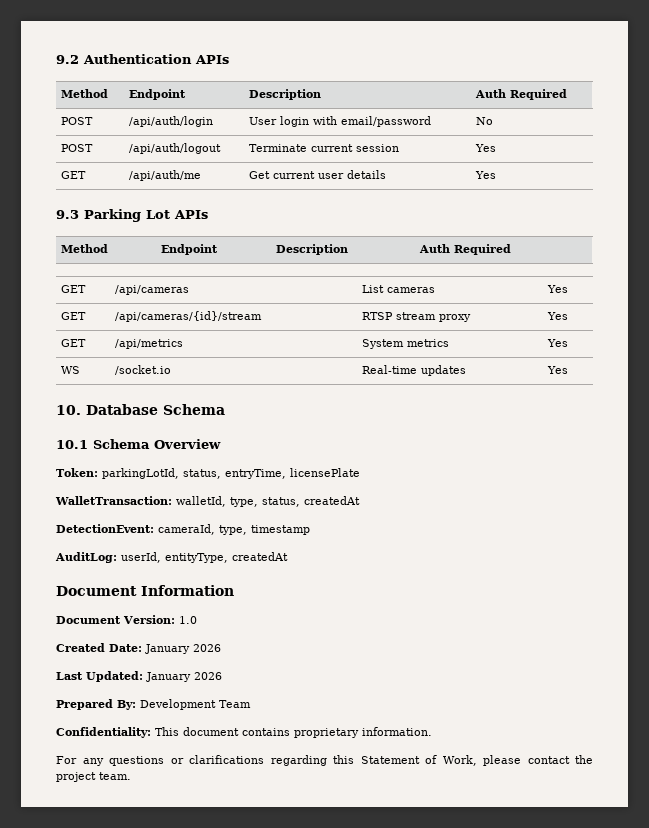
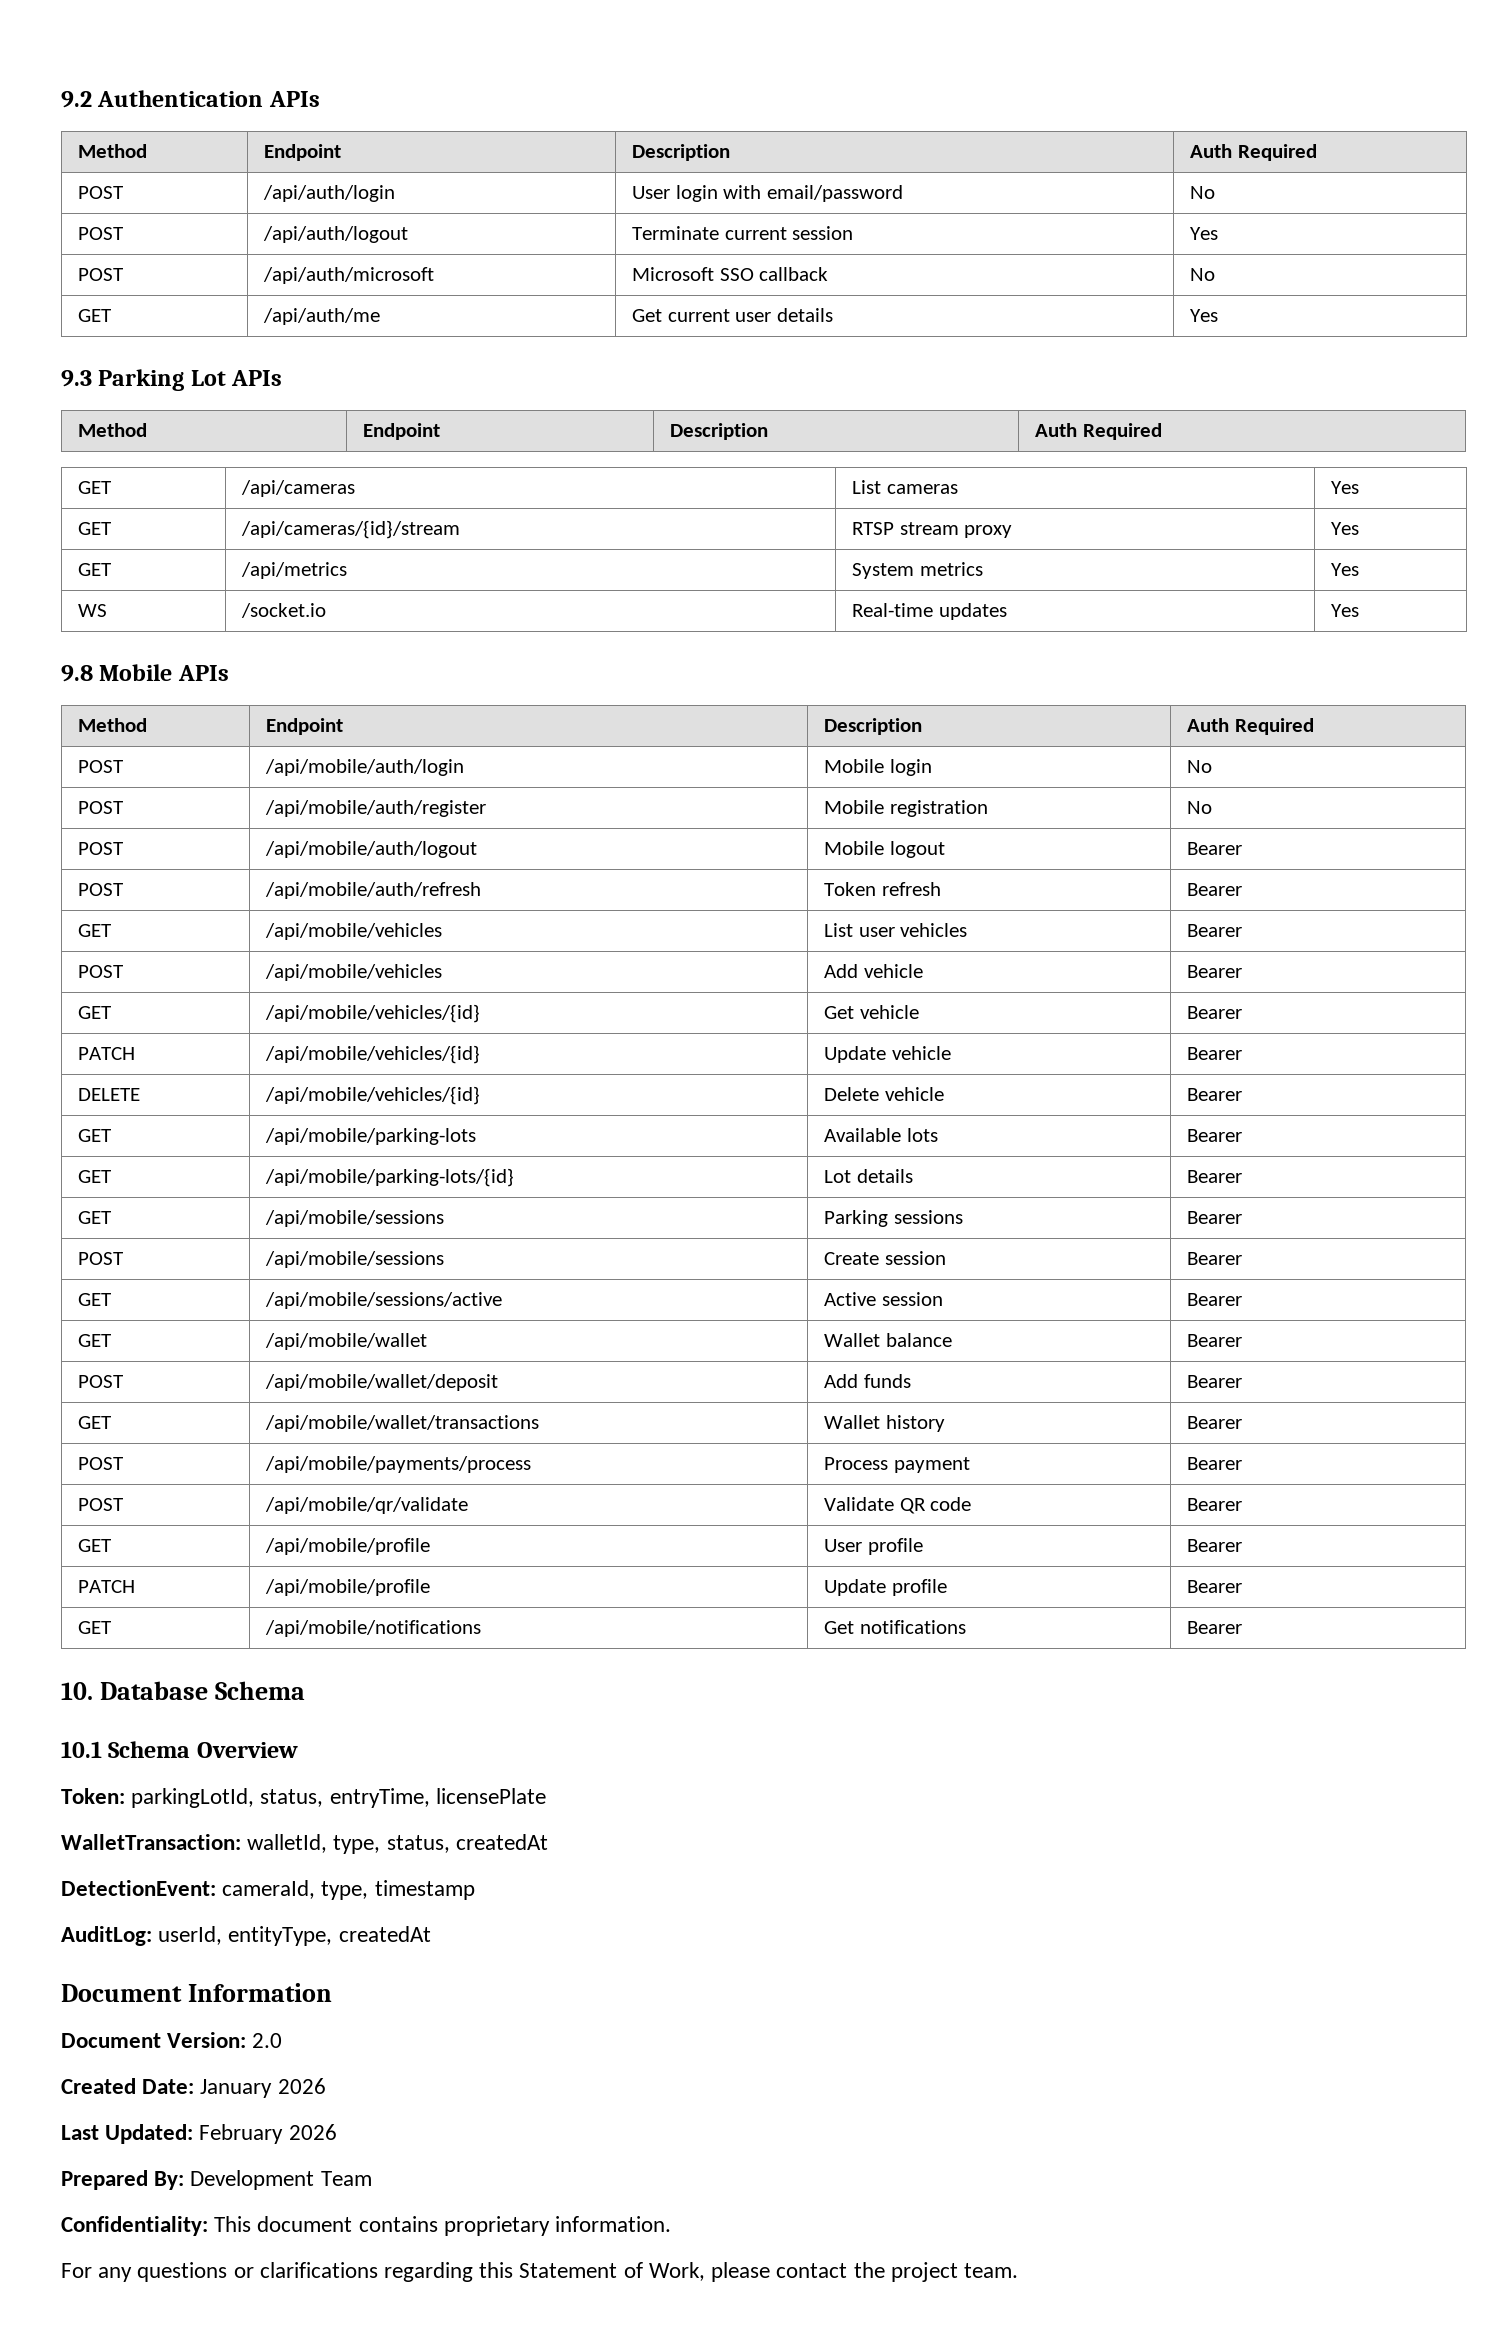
(496, 148) none -> [77,268,123,281] [262,267,434,284] [631,267,829,281] [1189,268,1215,281] // POST | /api/auth/microsoft | Microsoft SSO callback | No
(568, 370) none -> [61,664,229,682] [77,718,147,732] [265,718,343,735] [823,718,922,735] [1186,718,1314,735] [77,760,123,773] [264,759,464,776] [823,759,932,776] [1186,760,1212,773] [77,801,123,814] [264,800,486,817] [823,800,988,817] [1186,801,1212,814] [77,842,123,855] [264,841,477,858] [823,841,945,858] [1186,842,1242,855] [77,883,123,896] [264,882,481,899] [823,882,941,896] [1186,883,1242,896] [77,924,111,937] [264,923,442,940] [823,923,968,937] [1186,924,1242,937] [77,965,123,978] [264,964,442,981] [823,964,923,978] [1186,965,1242,978] [77,1006,111,1019] [264,1004,480,1023] [823,1005,919,1019] [1186,1006,1242,1019] [77,1047,135,1060] [264,1045,480,1064] [823,1046,951,1063] [1186,1047,1242,1060] [77,1088,140,1101] [264,1086,480,1105] [823,1087,944,1101] [1186,1088,1242,1101] [77,1129,111,1142] [264,1128,476,1145] [823,1128,938,1142] [1186,1129,1242,1142] [77,1170,111,1183] [264,1168,514,1187] [823,1169,913,1183] [1186,1170,1242,1183] [77,1211,111,1224] [264,1210,444,1227] [823,1210,963,1227] [1186,1211,1242,1224] [77,1252,123,1265] [264,1251,444,1268] [823,1251,946,1265] [1186,1252,1242,1265] [77,1293,111,1306] [264,1292,502,1309] [823,1292,943,1306] [1186,1293,1242,1306] [77,1334,111,1347] [264,1333,427,1350] [823,1333,952,1347] [1186,1334,1242,1347] [77,1375,123,1388] [264,1374,498,1391] [823,1374,911,1388] [1186,1375,1242,1388] [77,1416,111,1429] [264,1415,539,1432] [823,1415,945,1432] [1186,1416,1242,1429] [77,1457,123,1470] [264,1456,531,1473] [823,1457,970,1473] [1186,1457,1242,1470] [77,1498,123,1511] [264,1497,468,1514] [823,1497,972,1514] [1186,1498,1242,1511] [77,1539,111,1552] [264,1538,430,1555] [823,1538,923,1555] [1186,1539,1242,1552] [77,1580,135,1593] [264,1579,430,1596] [823,1579,947,1596] [1186,1580,1242,1593] [77,1621,111,1634] [264,1620,481,1637] [823,1620,966,1634] [1186,1621,1242,1634] // 9.8 Mobile APIs // Method | Endpoint | Description | Auth Required // POST | /api/mobile/auth/login | Mobile login | No // POST | /api/mobile/auth/register | Mobile registration | No // POST | /api/mobile/auth/logout | Mobile logout | Bearer // POST | /api/mobile/auth/refresh | Token refresh | Bearer // GET | /api/mobile/vehicles | List user vehicles | Bearer // POST | /api/mobile/vehicles | Add vehicle | Bearer // GET | /api/mobile/vehicles/{id} | Get vehicle | Bearer // PATCH | /api/mobile/vehicles/{id} | Update vehicle | Bearer // DELETE | /api/mobile/vehicles/{id} | Delete vehicle | Bearer // GET | /api/mobile/parking-lots | Available lots | Bearer // GET | /api/mobile/parking-lots/{id} | Lot details | Bearer // GET | /api/mobile/sessions | Parking sessions | Bearer // POST | /api/mobile/sessions | Create session | Bearer // GET | /api/mobile/sessions/active | Active session | Bearer // GET | /api/mobile/wallet | Wallet balance | Bearer // POST | /api/mobile/wallet/deposit | Add funds | Bearer // GET | /api/mobile/wallet/transactions | Wallet history | Bearer // POST | /api/mobile/payments/process | Process payment | Bearer // POST | /api/mobile/qr/validate | Validate QR code | Bearer // GET | /api/mobile/profile | User profile | Bearer // PATCH | /api/mobile/profile | Update profile | Bearer // GET | /api/mobile/notifications | Get notifications | Bearer
[179,616,197,624] 1.0 -> [252,2033,283,2048] 2.0
[146,672,191,682] January -> [199,2124,284,2144] February

